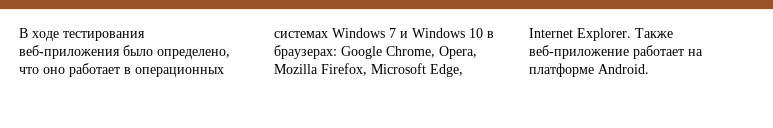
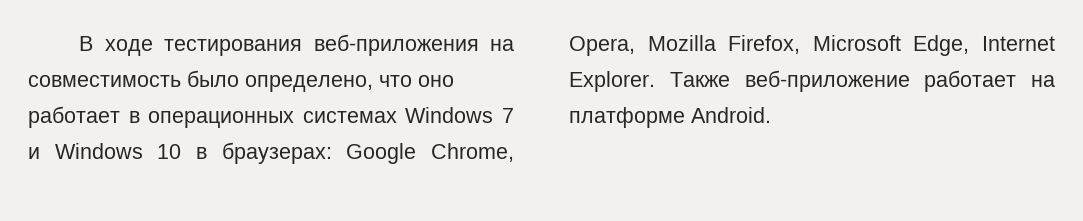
(120, 52) none -> [490,39,514,51] [28,75,181,87] на совместимость

